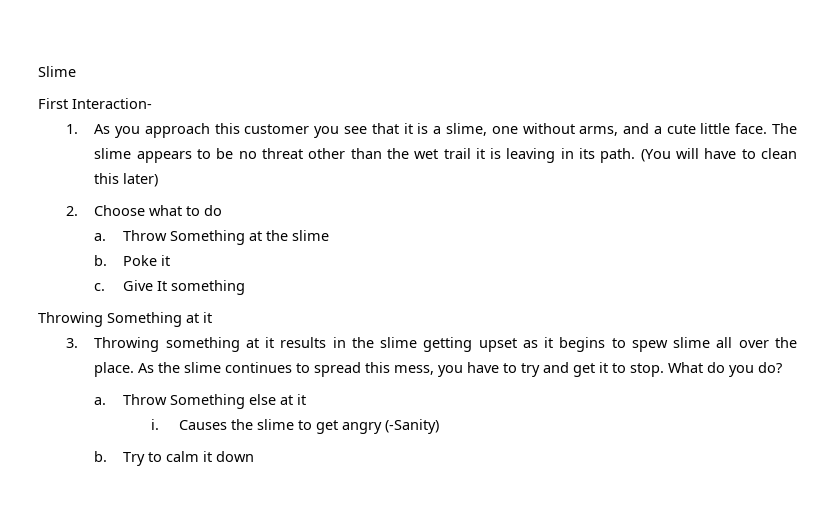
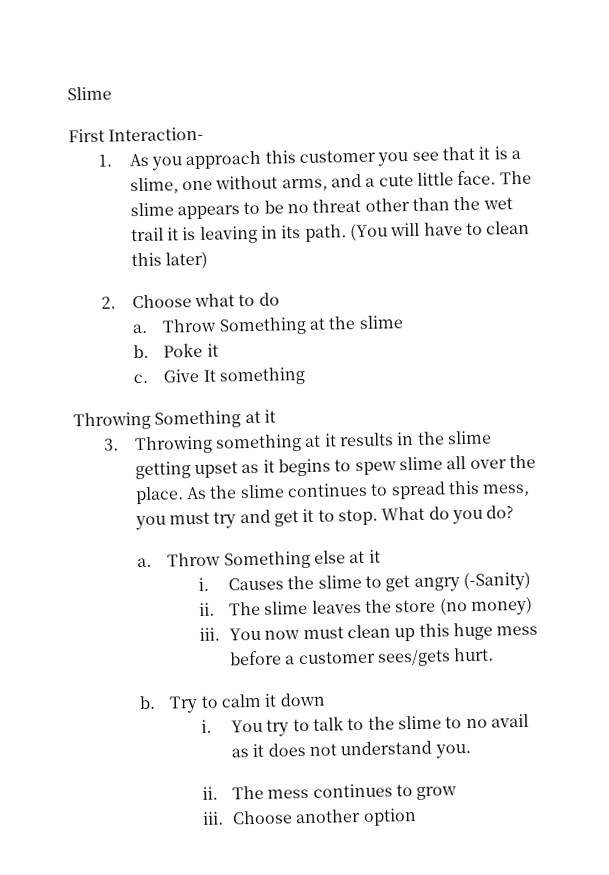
[467,362,518,373] have to -> [169,511,211,525] must
(439, 426) none -> [198,596,534,616] [198,622,539,642] [229,647,495,667] // ii. The slime leaves the store (no money) // iii. You now must clean up this huge mess before a customer sees/gets hurt.
(254, 456) none -> [200,713,529,737] [231,740,471,759] [201,783,458,800] [201,808,417,826] // i. You try to talk to the slime to no avail as it does not understand you. // ii. The mess continues to grow // iii. Choose another option

